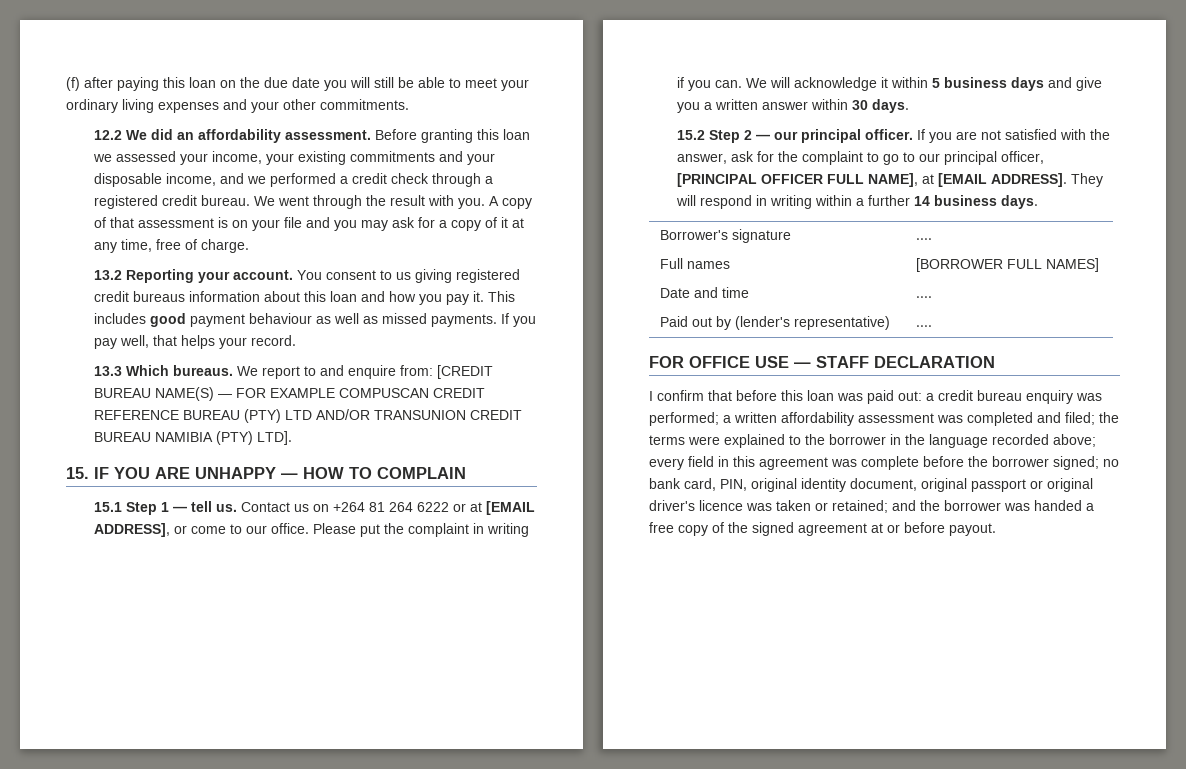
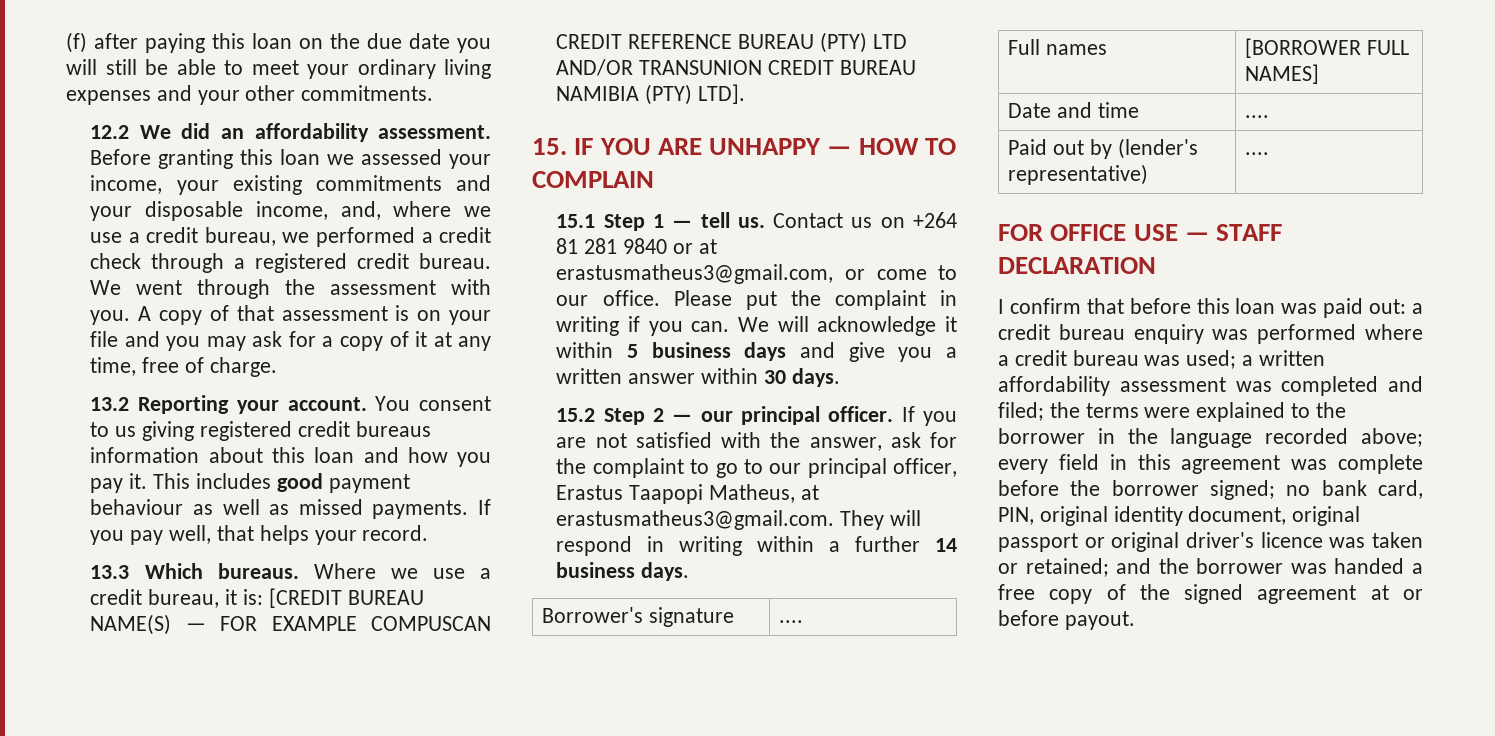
[219,173,244,184] and -> [340,201,492,220] [90,227,276,246] and, where we use a credit bureau,
[389,195,425,206] result -> [330,280,437,295] assessment
[236,365,433,379] We report to and enquire from: -> [313,563,491,579] [90,589,263,608] Where we use a credit bureau, it is:
[388,501,535,515] [93,523,170,537] 264 6222 or at [EMAIL ADDRESS], -> [584,238,717,254] [556,264,834,284] 281 9840 or at erastusmatheus3@gmail.com,
[676,173,1067,187] [PRINCIPAL OFFICER FULL NAME], at [EMAIL ADDRESS]. -> [556,484,819,504] [556,510,835,530] Erastus Taapopi Matheus, at erastusmatheus3@gmail.com.
[649,412,719,426] performed; -> [1257,324,1423,344] [998,350,1237,369] performed where a credit bureau was used;

